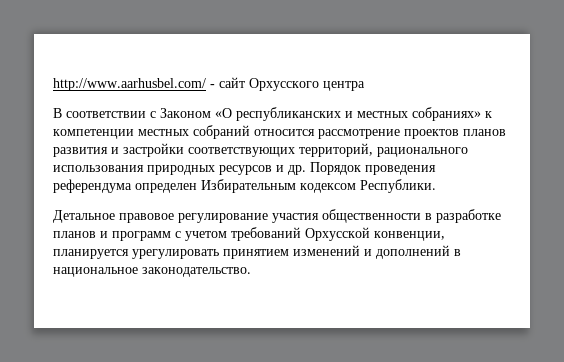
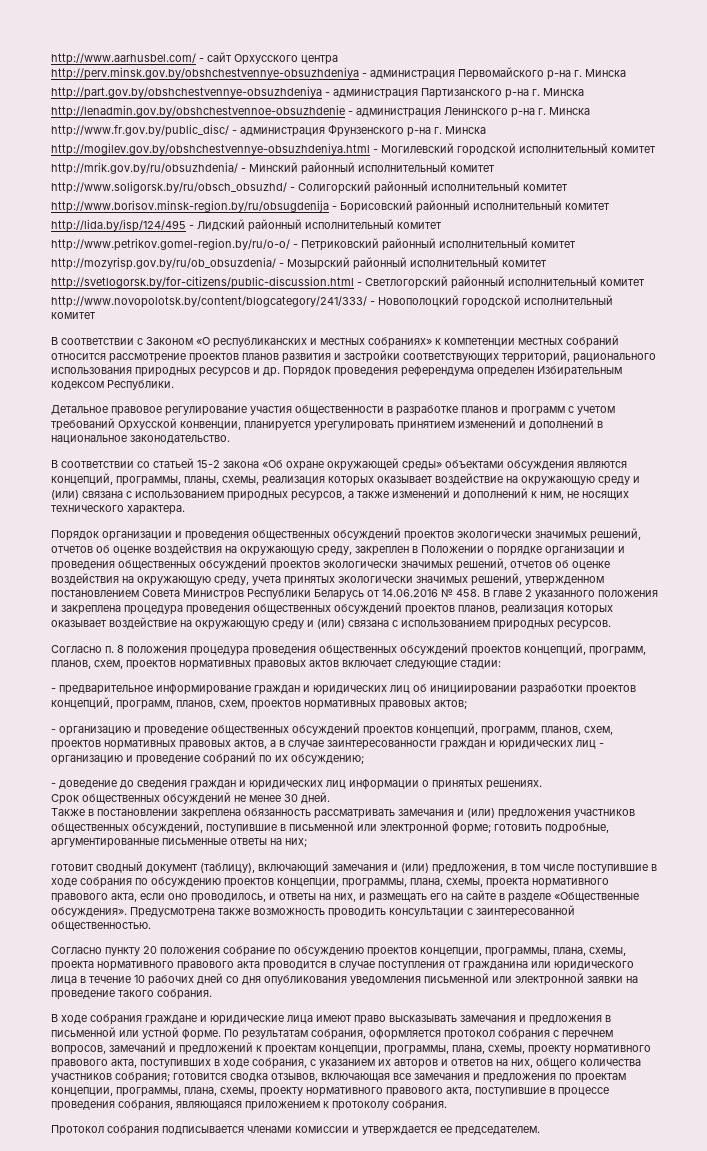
(365, 86) none -> [51,67,626,80] [51,86,584,99] [51,105,590,118] [51,124,486,137] [51,143,656,156] [51,162,495,175] [51,181,568,194] [51,200,610,213] [51,219,442,232] [51,238,576,251] [51,257,547,270] [51,276,645,289] [51,295,613,308] [51,312,96,319] // http://perv.minsk.gov.by/obshchestvennye-obsuzhdeniya - администрация Первомайского р-на г. Минска // http://part.gov.by/obshchestvennye-obsuzhdeniya - администрация Партизанского р-на г. Минска // http://lenadmin.gov.by/obshchestvennoe-obsuzhdenie - администрация Ленинского р-на г. Минска // http://www.fr.gov.by/public_disc/ - администрация Фрунзенского р-на г. Минска // http://mogilev.gov.by/obshchestvennye-obsuzhdeniya.html - Могилевский городской исполнительный комитет // http://mrik.gov.by/ru/obsuzhdenia/ - Минский районный исполнительный комитет // http://www.soligorsk.by/ru/obsch_obsuzhd/ - Солигорский районный исполнительный комитет // http://www.borisov.minsk-region.by/ru/obsugdenija - Борисовский районный исполнительный комитет // http://lida.by/isp/124/495 - Лидский районный исполнительный комитет // http://www.petrikov.gomel-region.by/ru/o-o/ - Петриковский районный исполнительный комитет // http://mozyrisp.gov.by/ru/ob_obsuzdenia/ - Мозырский районный исполнительный комитет // http://svetlogorsk.by/for-citizens/public-discussion.html - Светлогорский районный исполнительный комитет // http://www.novopolotsk.by/content/blogcategory/241/333/ - Новополоцкий городской исполнительный комитет
(251, 272) none -> [51,458,627,471] [51,473,640,486] [51,488,629,501] [51,505,185,515] [51,528,641,541] [51,543,625,556] [51,558,610,571] [51,573,604,586] [51,589,658,600] [51,602,613,615] [51,617,611,630] [51,643,646,656] [51,660,501,670] [51,684,636,695] [51,697,467,710] [51,723,613,736] [51,740,604,750] [51,752,364,765] [51,779,542,790] [51,792,330,805] [51,808,635,819] [51,821,609,834] [51,838,307,848] [51,861,657,874] [51,877,609,888] [51,890,639,903] [51,905,575,918] [51,921,151,931] [51,946,626,957] [51,961,634,971] [51,973,638,986] [51,989,212,1000] [51,1014,611,1025] [51,1027,613,1040] [51,1042,651,1055] [51,1058,641,1069] [51,1072,626,1083] [51,1087,609,1097] [51,1100,447,1111] [51,1125,540,1136] // В соответствии со статьей 15-2 закона «Об охране окружающей среды» объектами обсуждения являются концепций, программы, планы, схемы, реализация которых оказывает воздействие на окружающую среду и (или) связана с использованием природных ресурсов, а также изменений и дополнений к ним, не носящих технического характера. // Порядок организации и проведения общественных обсуждений проектов экологически значимых решений, отчетов об оценке воздействия на окружающую среду, закреплен в Положении о порядке организации и проведения общественных обсуждений проектов экологически значимых решений, отчетов об оценке воздействия на окружающую среду, учета принятых экологически значимых решений, утвержденном постановлением Совета Министров Республики Беларусь от 14.06.2016 № 458. В главе 2 указанного положения и закреплена процедура проведения общественных обсуждений проектов планов, реализация которых оказывает воздействие на окружающую среду и (или) связана с использованием природных ресурсов. // Согласно п. 8 положения процедура проведения общественных обсуждений проектов концепций, программ, планов, схем, проектов нормативных правовых актов включает следующие стадии: // - предварительное информирование граждан и юридических лиц об инициировании разработки проектов концепций, программ, планов, схем, проектов нормативных правовых актов; // - организацию и проведение общественных обсуждений проектов концепций, программ, планов, схем, проектов нормативных правовых актов, а в случае заинтересованности граждан и юридических лиц - организацию и проведение собраний по их обсуждению; // - доведение до сведения граждан и юридических лиц информации о принятых решениях. // Срок общественных обсуждений не менее 30 дней. // Также в постановлении закреплена обязанность рассматривать замечания и (или) предложения участников общественных обсуждений, поступившие в письменной или электронной форме; готовить подробные, аргументированные письменные ответы на них; // готовит сводный документ (таблицу), включающий замечания и (или) предложения, в том числе поступившие в ходе собрания по обсуждению проектов концепции, программы, плана, схемы, проекта нормативного правового акта, если оно проводилось, и ответы на них, и размещать его на сайте в разделе «Общественные обсуждения». Предусмотрена также возможность проводить консультации с заинтересованной общественностью. // Согласно пункту 20 положения собрание по обсуждению проектов концепции, программы, плана, схемы, проекта нормативного правового акта проводится в случае поступления от гражданина или юридического лица в течение 10 рабочих дней со дня опубликования уведомления письменной или электронной заявки на проведение такого собрания. // В ходе собрания граждане и юридические лица имеют право высказывать замечания и предложения в письменной или устной форме. По результатам собрания, оформляется протокол собрания с перечнем вопросов, замечаний и предложений к проектам концепции, программы, плана, схемы, проекту нормативного правового акта, поступивших в ходе собрания, с указанием их авторов и ответов на них, общего количества участников собрания; готовится сводка отзывов, включающая все замечания и предложения по проектам концепции, программы, плана, схемы, проекту нормативного правового акта, поступившие в процессе проведения собрания, являющаяся приложением к протоколу собрания. // Протокол собрания подписывается членами комиссии и утверждается ее председателем.

